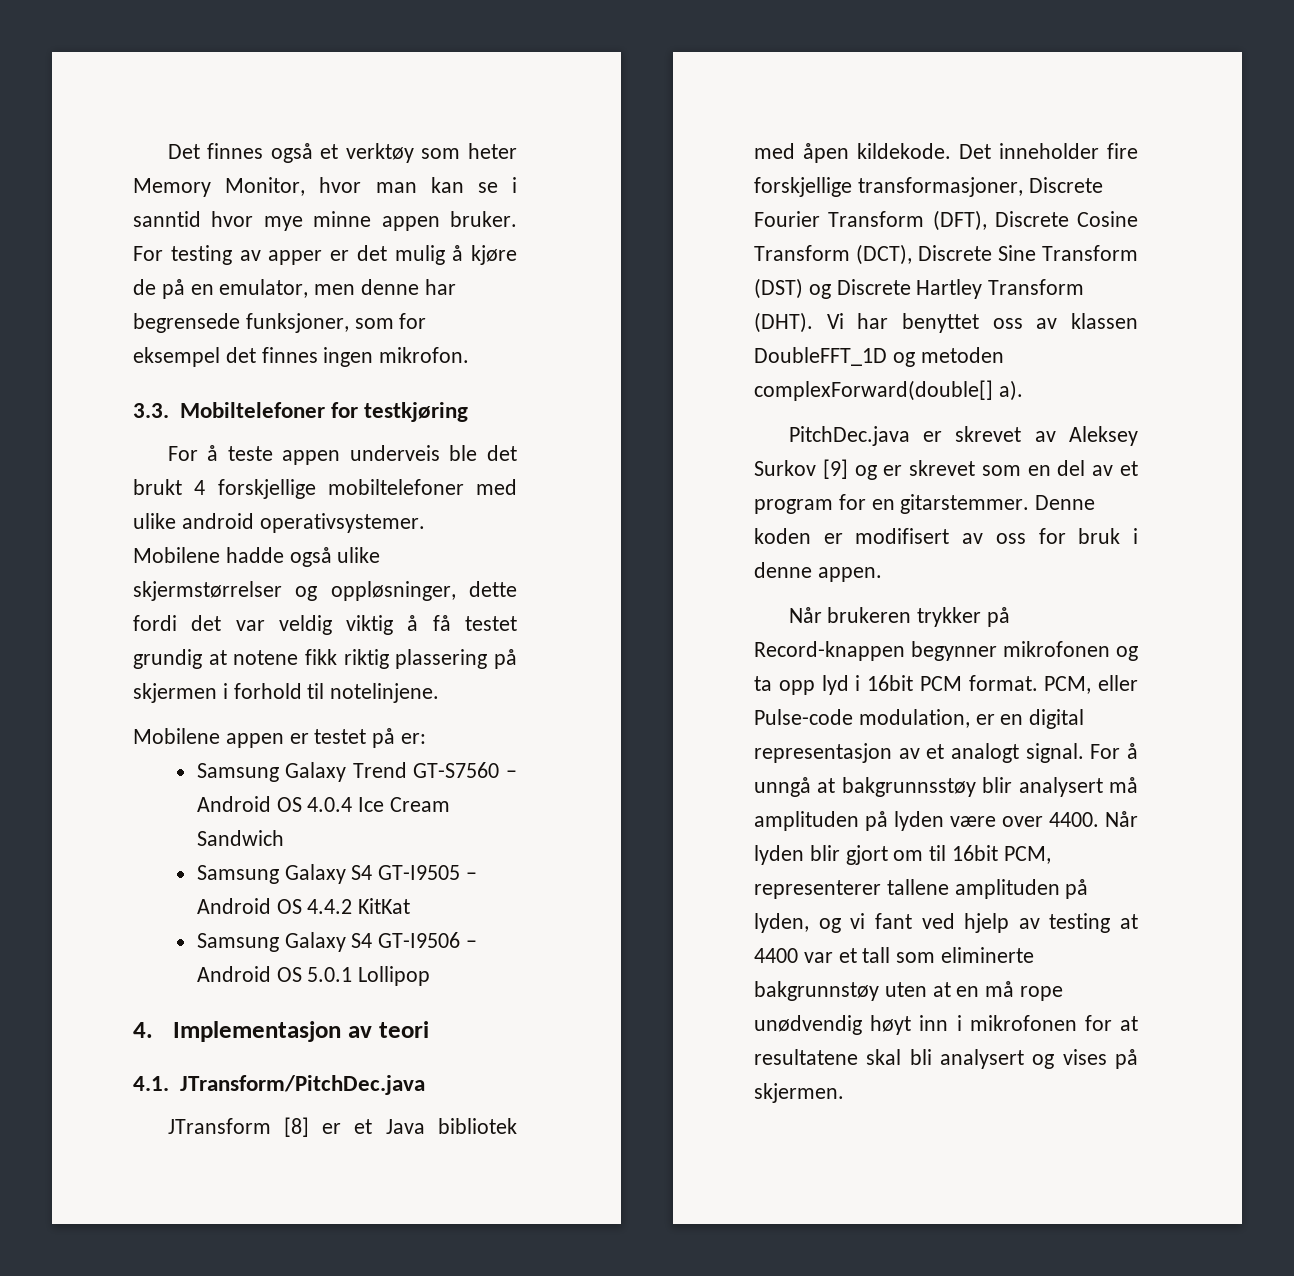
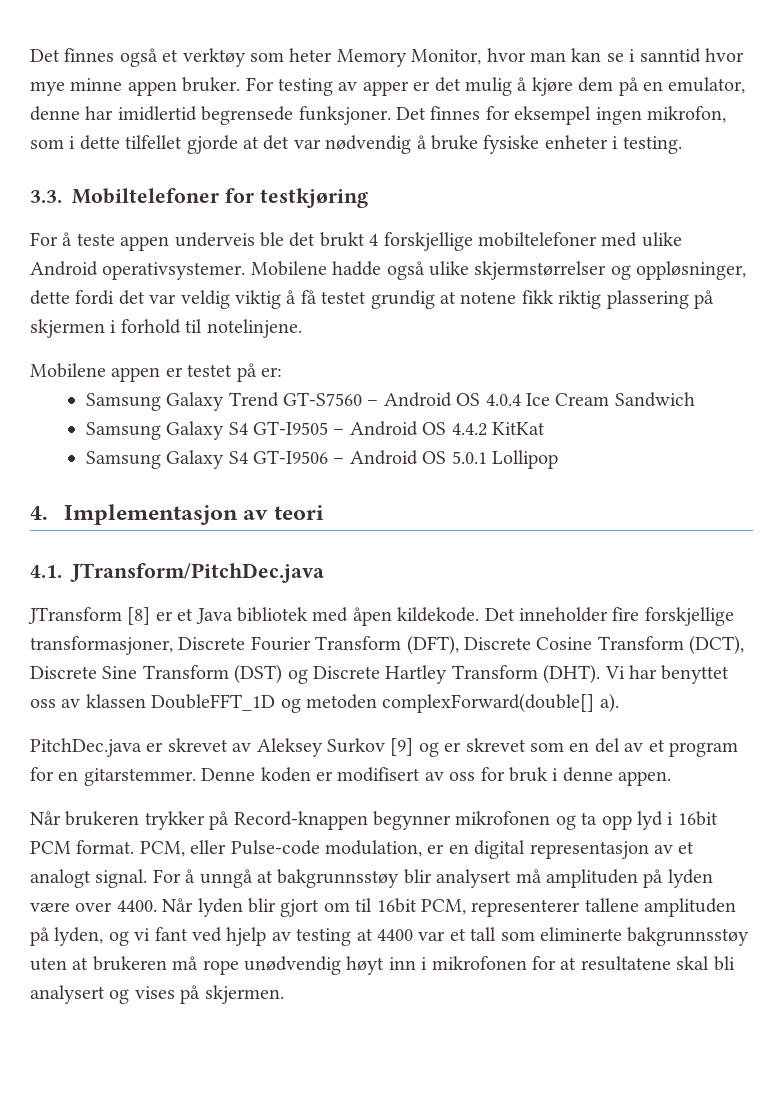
[133,279,156,295] de -> [578,77,614,92] dem
[314,284,356,295] men -> (746, 85) none
[133,313,427,333] [133,347,470,367] begrensede funksjoner, som for eksempel det finnes ingen mikrofon. -> [117,106,726,125] [30,135,682,154] imidlertid begrensede funksjoner. Det finnes for eksempel ingen mikrofon, som i dette tilfellet gjorde at det var nødvendig å bruke fysiske enheter i testing.
[181,513,254,529] android -> [30,261,98,276] Android
[754,981,879,1001] bakgrunnstøy -> [627,927,750,946] bakgrunnsstøy
[956,986,980,997] en -> [92,956,167,971] brukeren

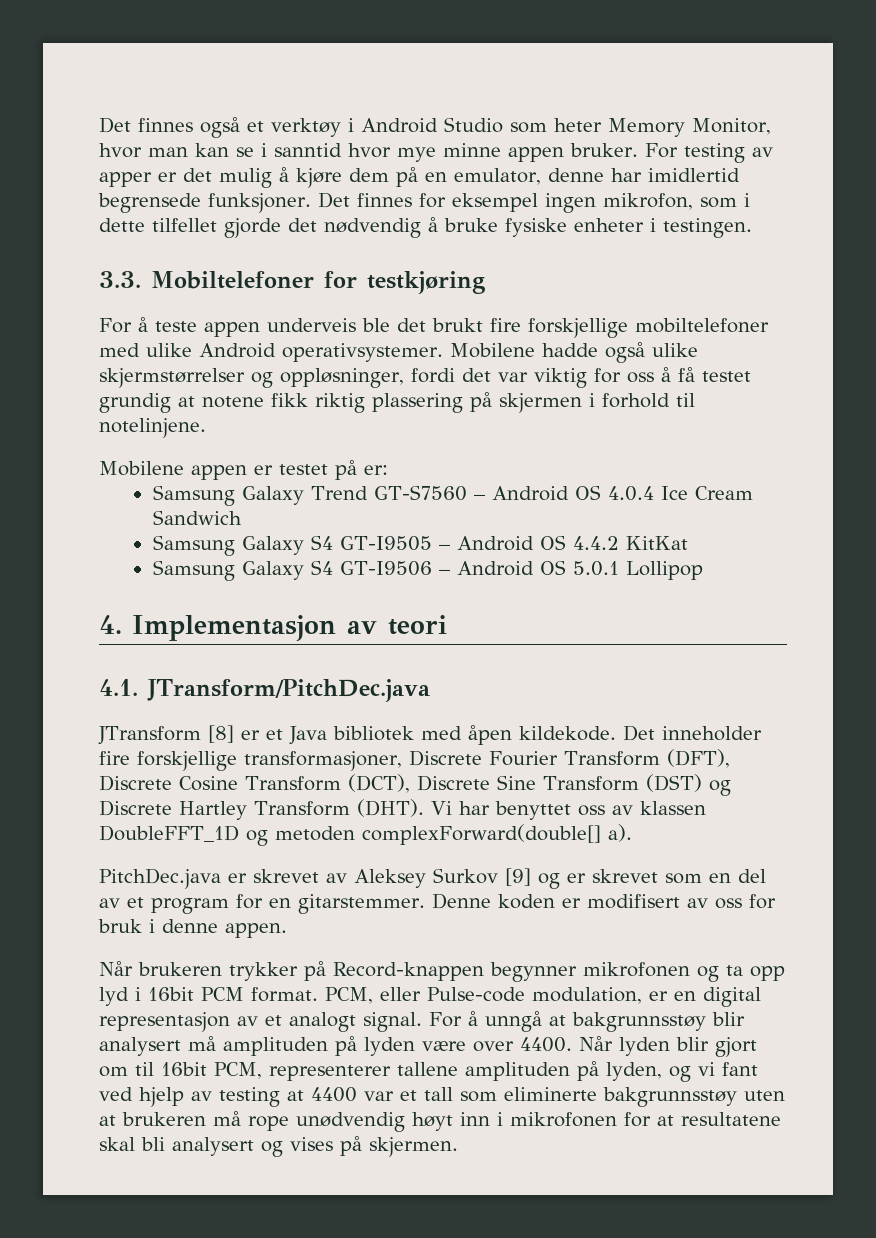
(246, 57) none -> [348,117,503,133] i Android Studio
[243,135,321,150] at det var -> [288,218,317,232] det
[622,136,682,154] testing. -> [663,218,752,238] testingen.
[369,234,379,246] 4 -> [490,318,521,332] fire
[30,290,70,305] dette -> (404, 378) none
[180,290,281,309] veldig viktig -> [533,368,654,388] viktig for oss

